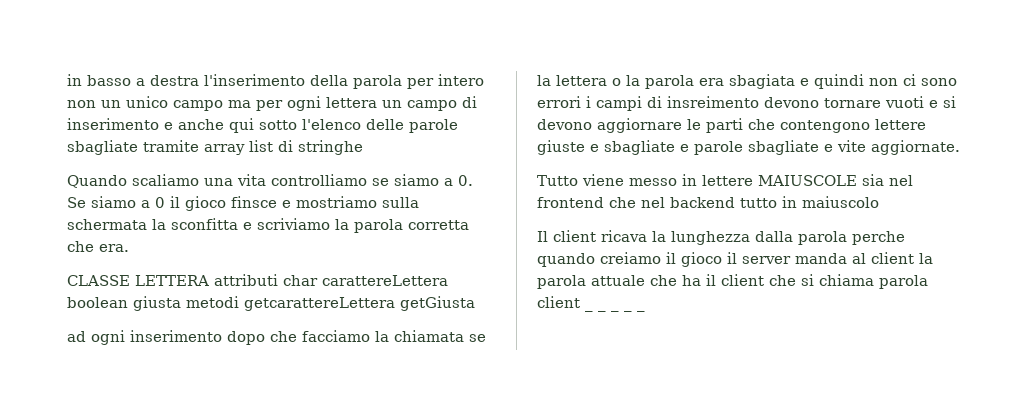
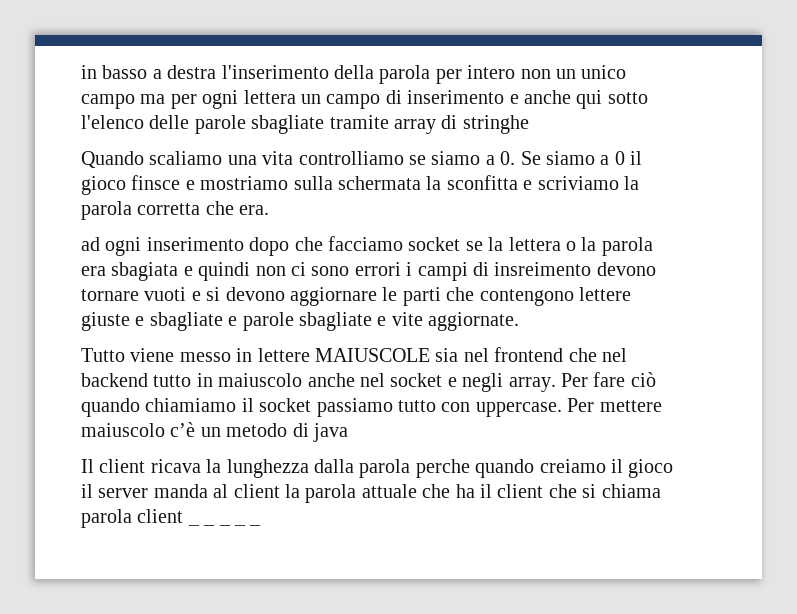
[249,140,273,152] list -> (436, 126) none
[67,274,448,286] [67,296,475,311] // CLASSE LETTERA attributi char carattereLettera boolean giusta metodi getcarattereLettera getGiusta -> (270, 210) none
[375,330,464,342] la chiamata -> [408,237,461,251] socket
(879, 202) none -> [307,372,656,392] [81,398,662,417] [81,422,348,442] anche nel socket e negli array. Per fare ciò quando chiamiamo il socket passiamo tutto con uppercase. Per mettere maiuscolo c’è un metodo di java

